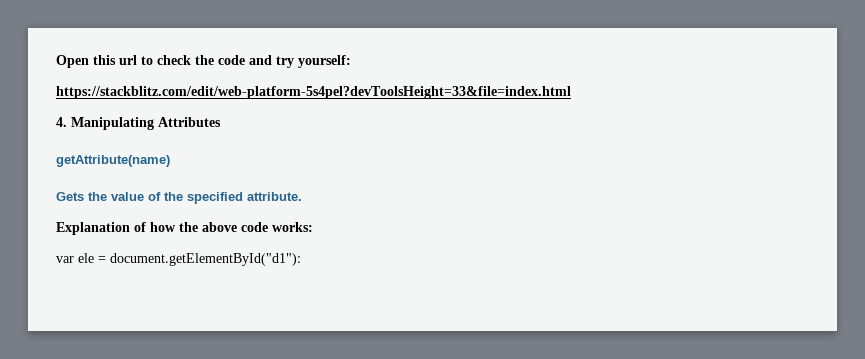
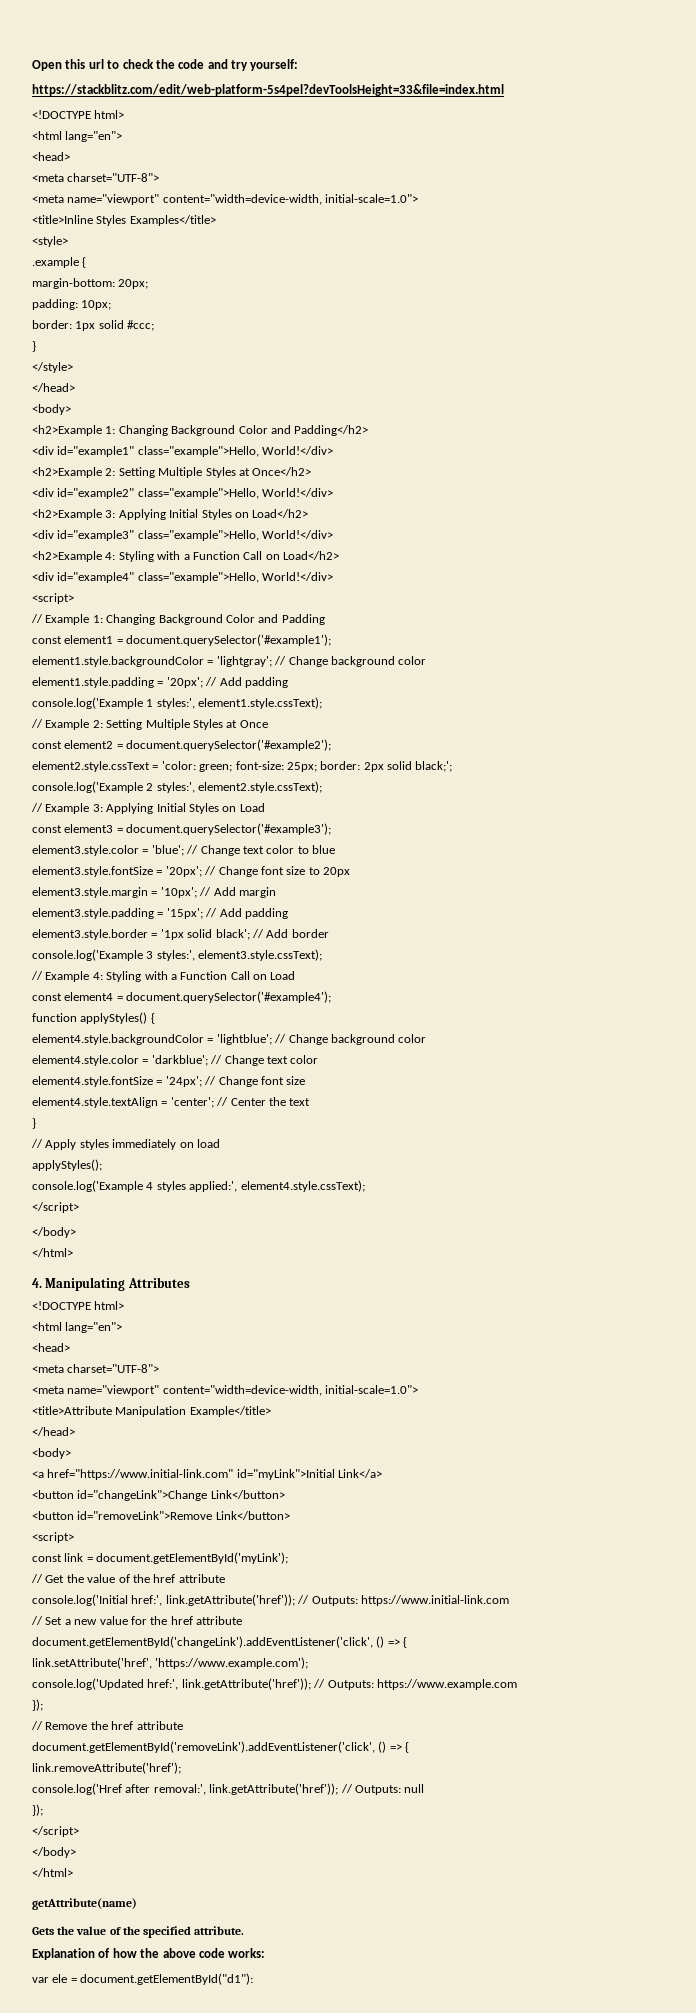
[56,117,221,130] 4. Manipulating Attributes -> [32,110,125,119] [32,131,123,142] [32,152,70,161] [32,173,160,182] [32,194,419,205] [32,215,216,226] [32,236,68,247] [32,257,87,268] [32,278,149,289] [32,299,112,310] [32,320,155,331] [32,341,36,352] [32,362,73,373] [32,383,75,392] [32,404,71,415] [32,425,369,436] [32,446,334,457] [32,467,312,478] [32,488,334,499] [32,509,309,520] [32,530,334,541] [32,551,339,562] [32,572,334,583] [32,593,74,604] [31,614,325,625] [32,634,332,646] [32,656,427,667] [32,677,288,688] [32,697,323,709] [31,719,268,730] [32,739,332,751] [32,761,453,772] [32,781,323,793] [31,803,265,814] [32,823,332,835] [32,845,335,856] [32,866,350,877] [32,887,276,898] [32,908,288,919] [32,929,329,940] [32,949,323,961] [31,971,296,982] [32,991,332,1003] [32,1012,155,1024] [32,1034,427,1045] [32,1055,319,1066] [32,1076,306,1087] [32,1097,311,1108] [32,1118,36,1129] [31,1139,220,1150] [32,1159,102,1171] [32,1180,365,1192] [32,1202,79,1213] [32,1227,76,1238] [32,1248,73,1257] [32,1277,190,1291] [32,1301,125,1310] [32,1322,123,1333] [32,1343,70,1352] [32,1364,160,1373] [32,1385,419,1396] [32,1406,271,1417] [32,1427,75,1436] [32,1448,71,1459] [32,1469,383,1480] [32,1490,285,1501] [32,1511,290,1520] [32,1532,74,1543] [32,1552,289,1564] [31,1574,225,1583] [32,1594,509,1606] [31,1616,242,1625] [32,1636,408,1648] [32,1657,309,1669] [32,1678,517,1690] [32,1699,43,1711] [31,1721,183,1730] [32,1741,410,1753] [32,1762,181,1774] [32,1783,425,1795] [32,1804,43,1816] [32,1826,79,1837] [32,1847,76,1858] [32,1868,73,1877] <!DOCTYPE html> // <html lang="en"> // <head> // <meta charset="UTF-8"> // <meta name="viewport" content="width=device-width, initial-scale=1.0"> // <title>Inline Styles Examples</title> // <style> // .example { // margin-bottom: 20px; // padding: 10px; // border: 1px solid #ccc; // } // </style> // </head> // <body> // <h2>Example 1: Changing Background Color and Padding</h2> // <div id="example1" class="example">Hello, World!</div> // <h2>Example 2: Setting Multiple Styles at Once</h2> // <div id="example2" class="example">Hello, World!</div> // <h2>Example 3: Applying Initial Styles on Load</h2> // <div id="example3" class="example">Hello, World!</div> // <h2>Example 4: Styling with a Function Call on Load</h2> // <div id="example4" class="example">Hello, World!</div> // <script> // // Example 1: Changing Background Color and Padding // const element1 = document.querySelector('#example1'); // element1.style.backgroundColor = 'lightgray'; // Change background color // element1.style.padding = '20px'; // Add padding // console.log('Example 1 styles:', element1.style.cssText); // // Example 2: Setting Multiple Styles at Once // const element2 = document.querySelector('#example2'); // element2.style.cssText = 'color: green; font-size: 25px; border: 2px solid black;'; // console.log('Example 2 styles:', element2.style.cssText); // // Example 3: Applying Initial Styles on Load // const element3 = document.querySelector('#example3'); // element3.style.color = 'blue'; // Change text color to blue // element3.style.fontSize = '20px'; // Change font size to 20px // element3.style.margin = '10px'; // Add margin // element3.style.padding = '15px'; // Add padding // element3.style.border = '1px solid black'; // Add border // console.log('Example 3 styles:', element3.style.cssText); // // Example 4: Styling with a Function Call on Load // const element4 = document.querySelector('#example4'); // function applyStyles() { // element4.style.backgroundColor = 'lightblue'; // Change background color // element4.style.color = 'darkblue'; // Change text color // element4.style.fontSize = '24px'; // Change font size // element4.style.textAlign = 'center'; // Center the text // } // // Apply styles immediately on load // applyStyles(); // console.log('Example 4 styles applied:', element4.style.cssText); // </script> // </body> // </html> // 4. Manipulating Attributes // <!DOCTYPE html> // <html lang="en"> // <head> // <meta charset="UTF-8"> // <meta name="viewport" content="width=device-width, initial-scale=1.0"> // <title>Attribute Manipulation Example</title> // </head> // <body> // <a href="https://www.initial-link.com" id="myLink">Initial Link</a> // <button id="changeLink">Change Link</button> // <button id="removeLink">Remove Link</button> // <script> // const link = document.getElementById('myLink'); // // Get the value of the href attribute // console.log('Initial href:', link.getAttribute('href')); // Outputs: https://www.initial-link.com // // Set a new value for the href attribute // document.getElementById('changeLink').addEventListener('click', () => { // link.setAttribute('href', 'https://www.example.com'); // console.log('Updated href:', link.getAttribute('href')); // Outputs: https://www.example.com // }); // // Remove the href attribute // document.getElementById('removeLink').addEventListener('click', () => { // link.removeAttribute('href'); // console.log('Href after removal:', link.getAttribute('href')); // Outputs: null // }); // </script> // </body> // </html>

